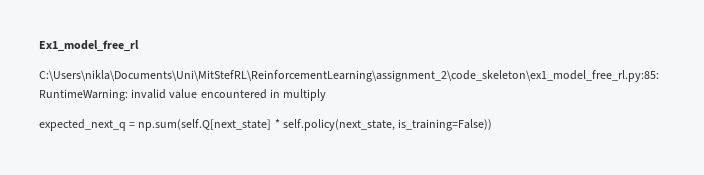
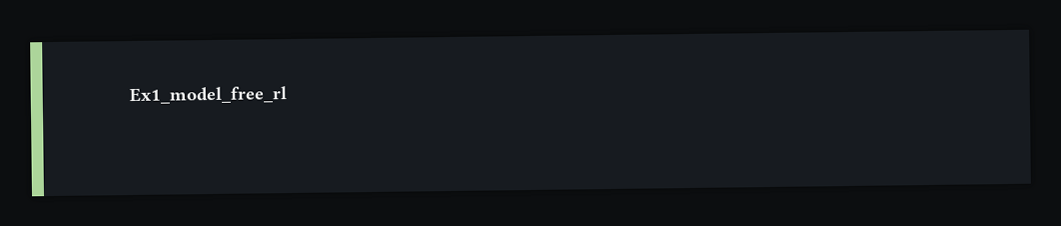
[39,70,659,82] [39,89,327,101] [39,119,493,131] // C:\Users\nikla\Documents\Uni\MitStefRL\ReinforcementLearning\assignment_2\code_skeleton\ex1_model_free_rl.py:85: RuntimeWarning: invalid value encountered in multiply // expected_next_q = np.sum(self.Q[next_state] * self.policy(next_state, is_training=False)) -> (287, 95) none

